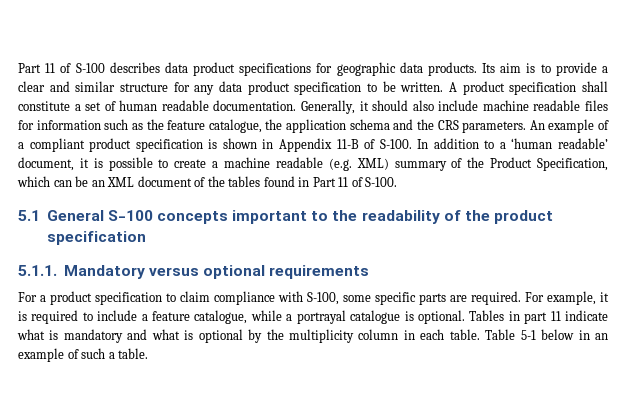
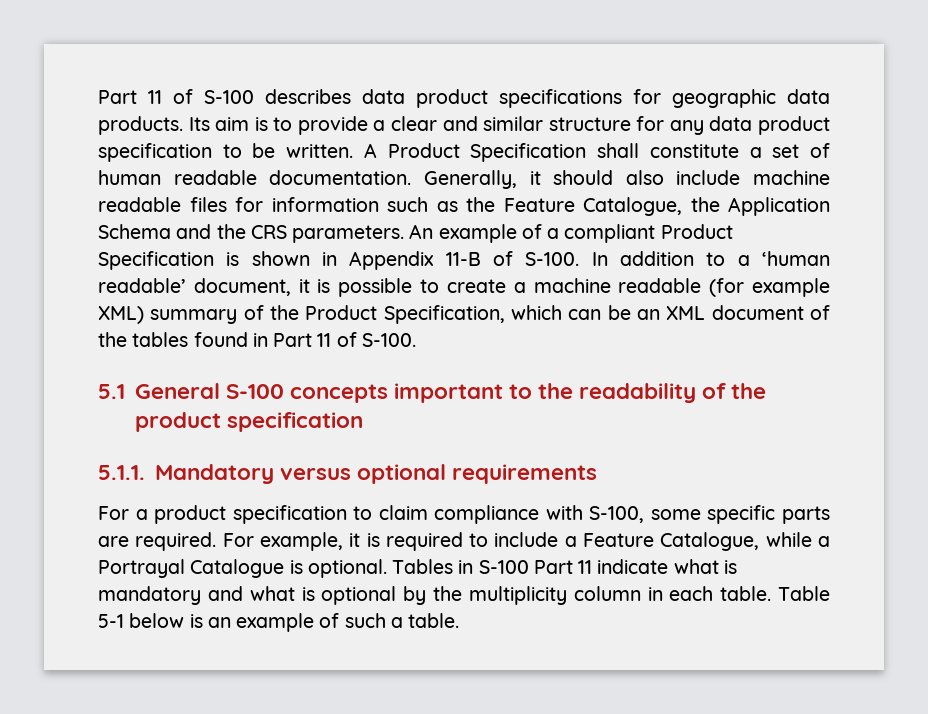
[462,81,577,95] product specification -> [387,143,587,162] Product Specification
[167,119,390,133] feature catalogue, the application schema -> [503,197,830,216] [98,224,171,239] Feature Catalogue, the Application Schema
[89,138,203,152] product specification -> [660,224,733,239] [98,251,214,270] Product Specification
[328,158,352,171] (e.g. -> [709,278,831,297] (for example
[152,310,401,324] feature catalogue, while a portrayal catalogue -> [583,532,830,551] [98,559,285,578] Feature Catalogue, while a Portrayal Catalogue
[524,312,548,324] part -> [478,560,573,574] S-100 Part
[578,330,590,340] in -> [189,614,203,628] is

